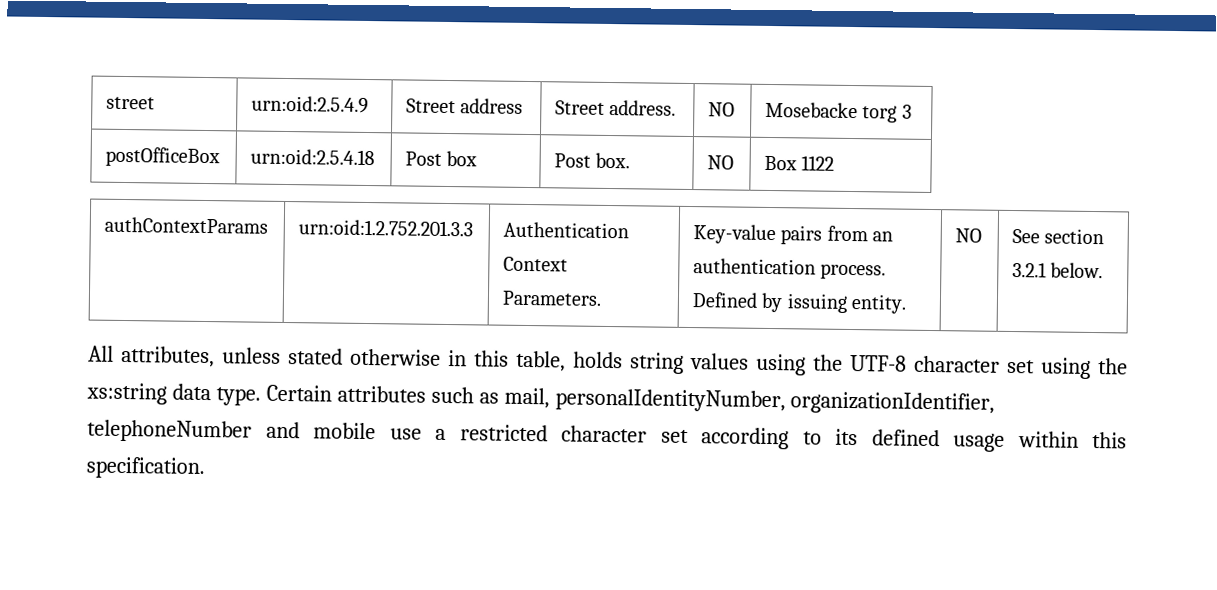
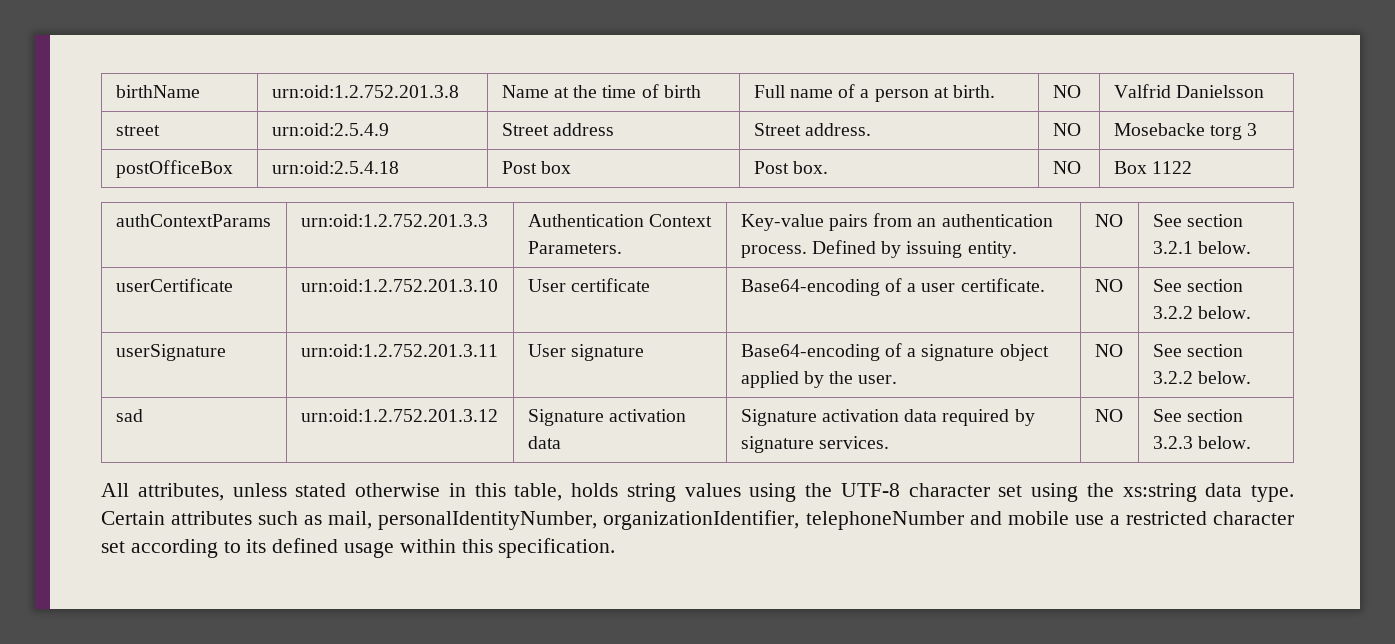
(106, 103) none -> [115,85,200,98] [271,85,459,98] [501,84,701,98] [753,84,996,102] [1052,85,1081,98] [1113,84,1264,98] birthName | urn:oid:1.2.752.201.3.8 | Name at the time of birth | Full name of a person at birth. | NO | Valfrid Danielsson //
(1104, 270) none -> [115,278,233,292] [300,279,498,292] [527,278,650,292] [740,278,1045,296] [1094,279,1123,292] [1152,279,1243,292] [1152,306,1251,319] [115,344,226,361] [300,344,498,357] [527,344,644,361] [740,343,1049,361] [740,371,898,388] [1094,344,1123,357] [1152,344,1243,357] [1152,371,1251,384] [115,409,143,422] [300,409,498,422] [527,409,686,426] [527,436,561,449] [740,409,1035,426] [740,436,889,453] [1094,409,1123,422] [1152,409,1243,422] [1152,436,1251,449] // userCertificate | urn:oid:1.2.752.201.3.10 | User certificate | Base64-encoding of a user certificate. | NO | See section 3.2.2 below. // userSignature | urn:oid:1.2.752.201.3.11 | User signature | Base64-encoding of a signature object applied by the user. | NO | See section 3.2.2 below. // sad | urn:oid:1.2.752.201.3.12 | Signature activation data | Signature activation data required by signature services. | NO | See section 3.2.3 below.

